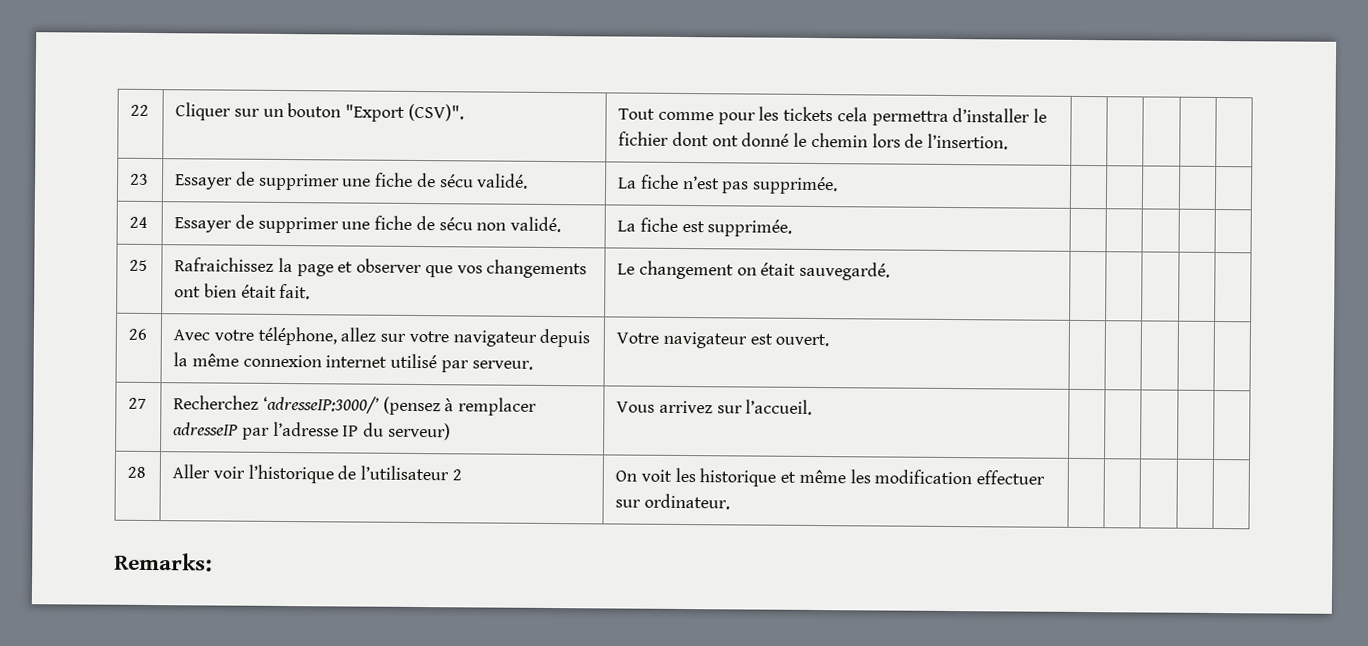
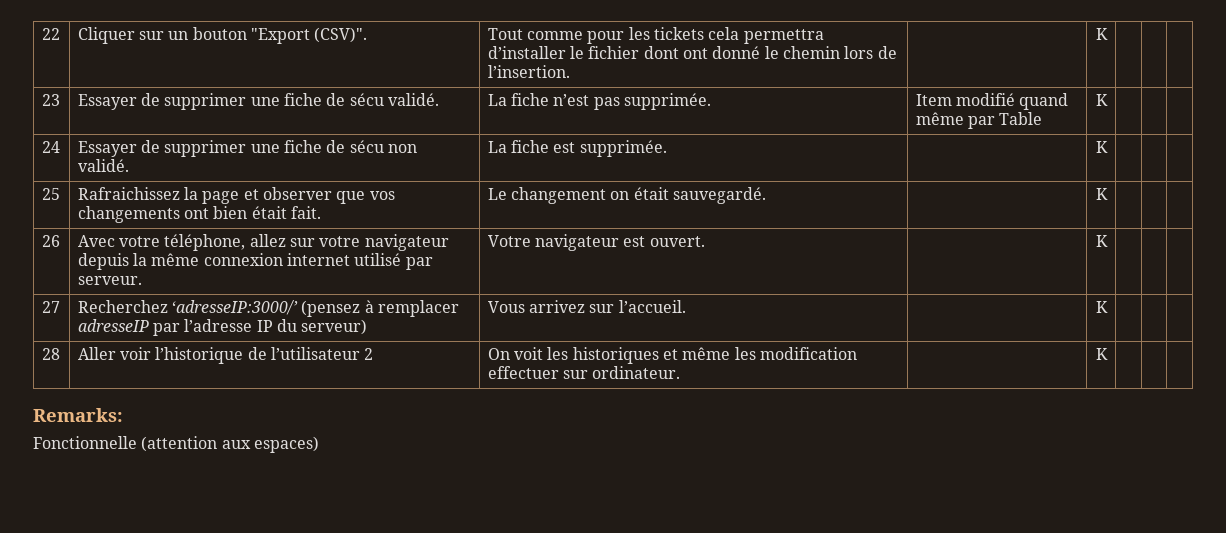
(1009, 141) none -> [1095,28,1108,40] K
(839, 185) | -> [915,93,1069,110] [915,112,1043,129] [1095,94,1108,106] Item modifié quand même par Table | K
(793, 228) none -> [1095,141,1108,153] K
(891, 271) none -> [1095,188,1108,200] K
(830, 340) none -> [1095,235,1108,247] K
(813, 407) none -> [1095,301,1108,313] K
[699,468,777,487] historique -> [572,347,659,364] historiques
(731, 501) none -> [1095,348,1108,360] K
(213, 562) none -> [33,436,319,453] // Fonctionnelle (attention aux espaces)

